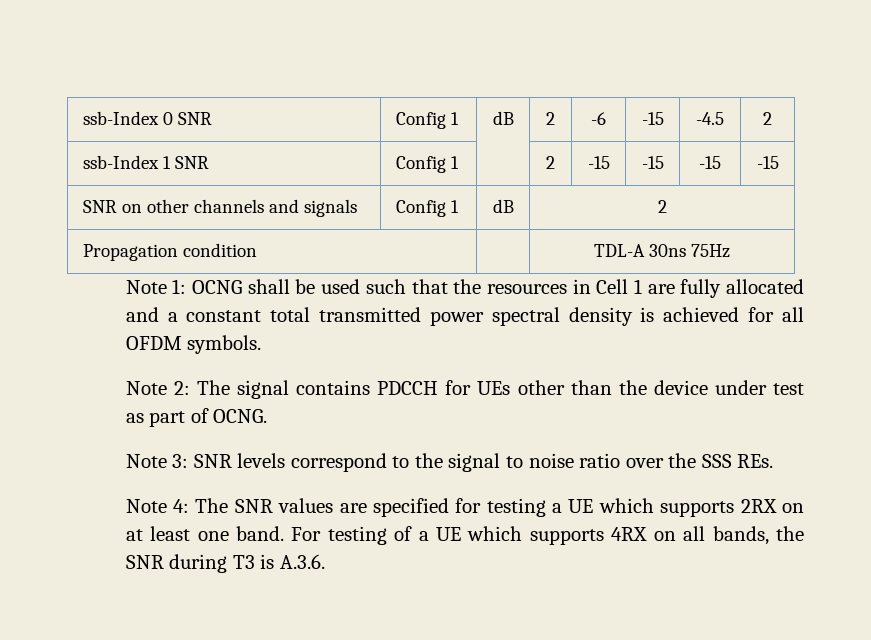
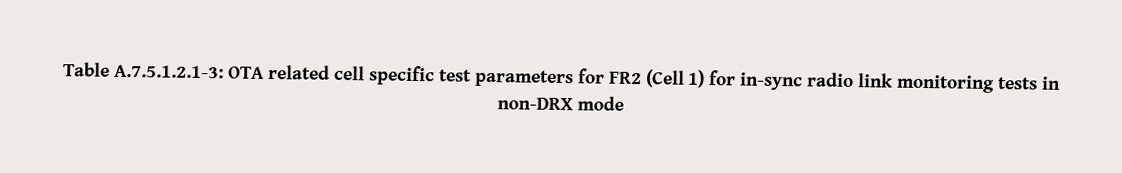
[82,111,212,125] [395,112,459,129] [492,111,514,125] [546,112,555,125] [591,112,606,125] [641,112,664,125] [696,112,724,125] [763,112,772,125] [82,155,209,169] [395,156,459,173] [546,156,555,169] [587,156,610,169] [641,156,664,169] [699,156,721,169] [756,156,779,169] [82,199,357,217] [395,200,459,217] [492,199,514,213] [657,200,667,213] [82,243,257,261] [594,244,730,258] [125,279,805,298] [125,307,804,326] [125,335,262,354] [125,380,804,399] [125,408,268,427] [125,453,774,472] [125,498,804,517] [125,526,804,545] [125,554,325,573] ssb-Index 0 SNR | Config 1 | dB | 2 | -6 | -15 | -4.5 | 2 // ssb-Index 1 SNR | Config 1 | | 2 | -15 | -15 | -15 | -15 // SNR on other channels and signals | Config 1 | dB | 2 // Propagation condition | | TDL-A 30ns 75Hz // Note 1: OCNG shall be used such that the resources in Cell 1 are fully allocated and a constant total transmitted power spectral density is achieved for all OFDM symbols. // Note 2: The signal contains PDCCH for UEs other than the device under test as part of OCNG. // Note 3: SNR levels correspond to the signal to noise ratio over the SSS REs. // Note 4: The SNR values are specified for testing a UE which supports 2RX on at least one band. For testing of a UE which supports 4RX on all bands, the SNR during T3 is A.3.6. -> [62,62,1062,93] [497,96,624,111] Table A.7.5.1.2.1-3: OTA related cell specific test parameters for FR2 (Cell 1) for in-sync radio link monitoring tests in non-DRX mode

